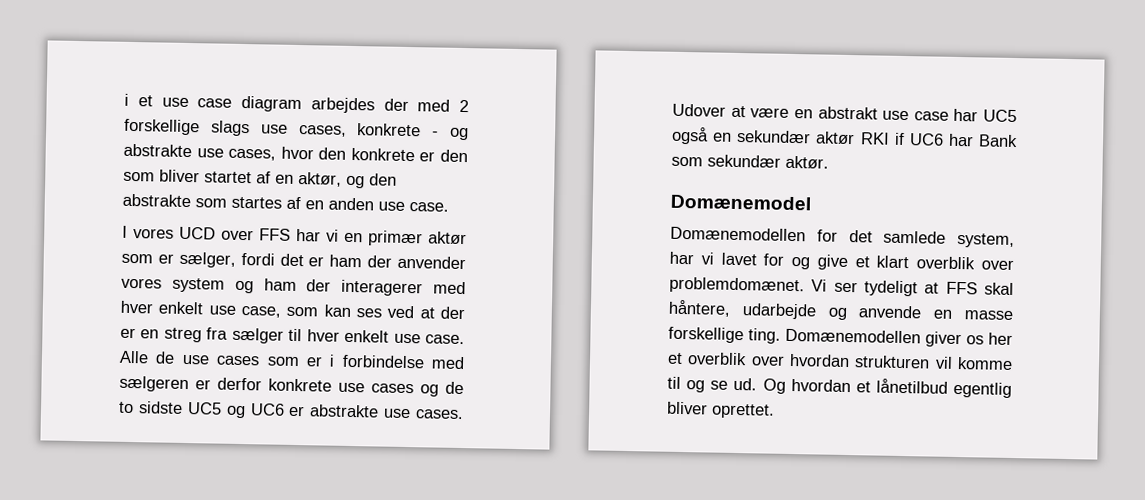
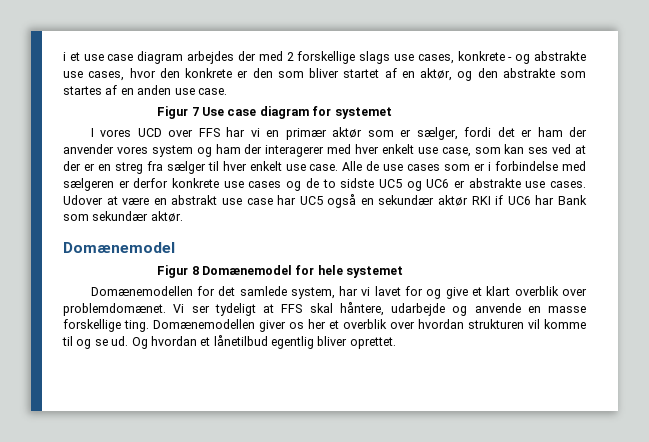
(449, 207) none -> [157,106,392,119] // Figur 7 Use case diagram for systemet
(811, 202) none -> [157,265,404,278] // Figur 8 Domænemodel for hele systemet

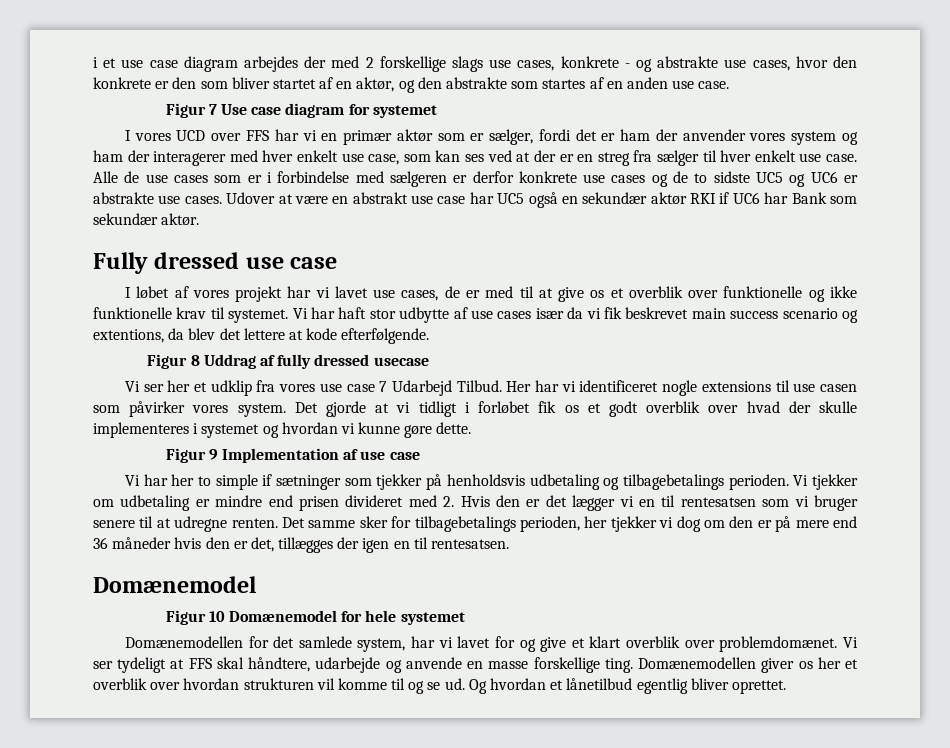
(183, 216) none -> [93,252,338,274] [124,286,857,302] [93,307,858,323] [93,328,430,344] [147,354,429,369] [124,380,857,396] [93,401,858,417] [93,422,472,438] [165,448,420,463] [124,474,858,490] [93,495,858,511] [93,516,857,532] [93,537,510,553] // Fully dressed use case // I løbet af vores projekt har vi lavet use cases, de er med til at give os et overblik over funktionelle og ikke funktionelle krav til systemet. Vi har haft stor udbytte af use cases især da vi fik beskrevet main success scenario og extentions, da blev det lettere at kode efterfølgende. // Figur 8 Uddrag af fully dressed usecase // Vi ser her et udklip fra vores use case 7 Udarbejd Tilbud. Her har vi identificeret nogle extensions til use casen som påvirker vores system. Det gjorde at vi tidligt i forløbet fik os et godt overblik over hvad der skulle implementeres i systemet og hvordan vi kunne gøre dette. // Figur 9 Implementation af use case // Vi har her to simple if sætninger som tjekker på henholdsvis udbetaling og tilbagebetalings perioden. Vi tjekker om udbetaling er mindre end prisen divideret med 2. Hvis den er det lægger vi en til rentesatsen som vi bruger senere til at udregne renten. Det samme sker for tilbagebetalings perioden, her tjekker vi dog om den er på mere end 36 måneder hvis den er det, tillægges der igen en til rentesatsen.
[191,266,199,275] 8 -> [208,611,225,622] 10
[339,302,384,316] håntere, -> [248,657,311,672] håndtere,

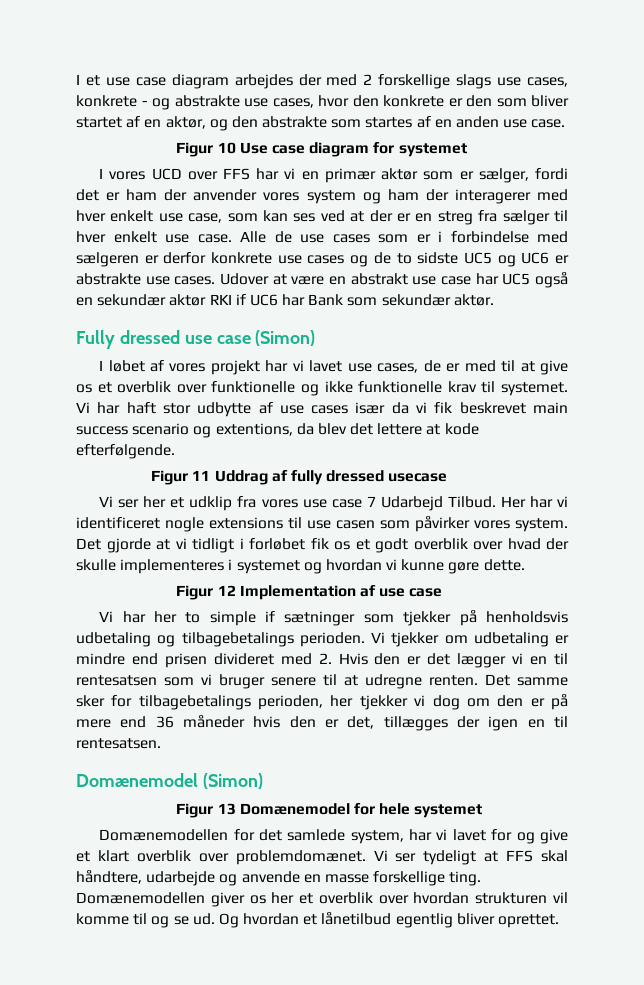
[93,57,98,68] i -> [76,74,80,85] I
[208,104,217,115] 7 -> [217,142,236,154] 10
(338, 263) none -> [255,330,316,346] (Simon)
[190,355,200,366] 8 -> [192,470,211,481] 11
[208,449,218,460] 9 -> [217,585,236,596] 12
[165,610,225,625] // Figur 10 -> [202,773,263,789] [176,803,236,818] (Simon) // Figur 13

